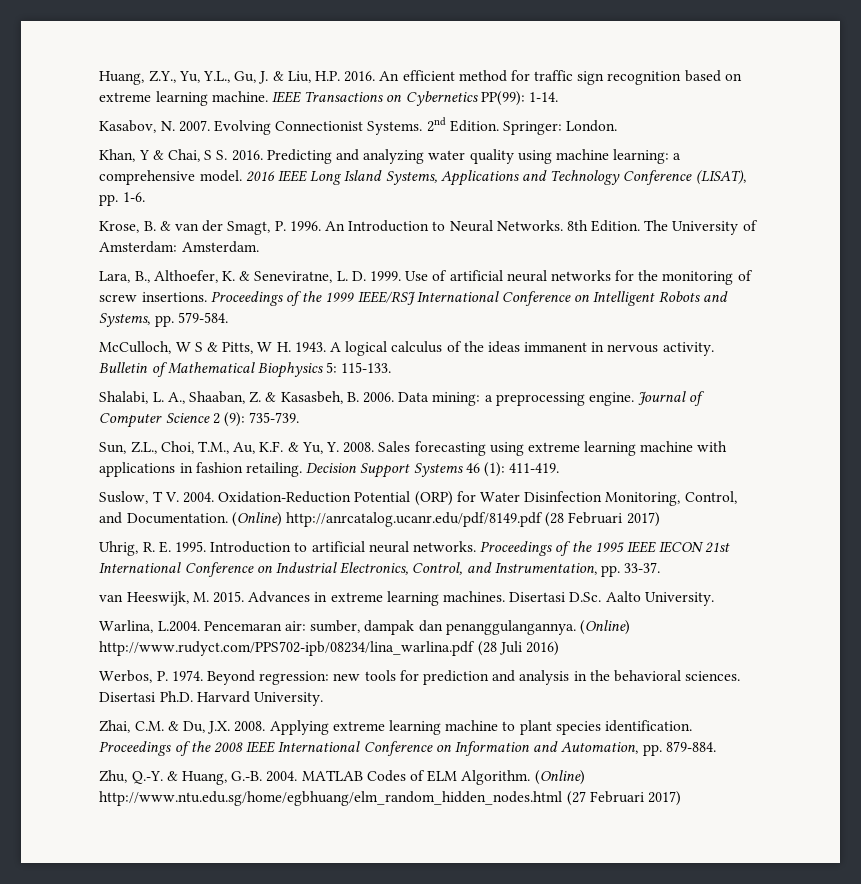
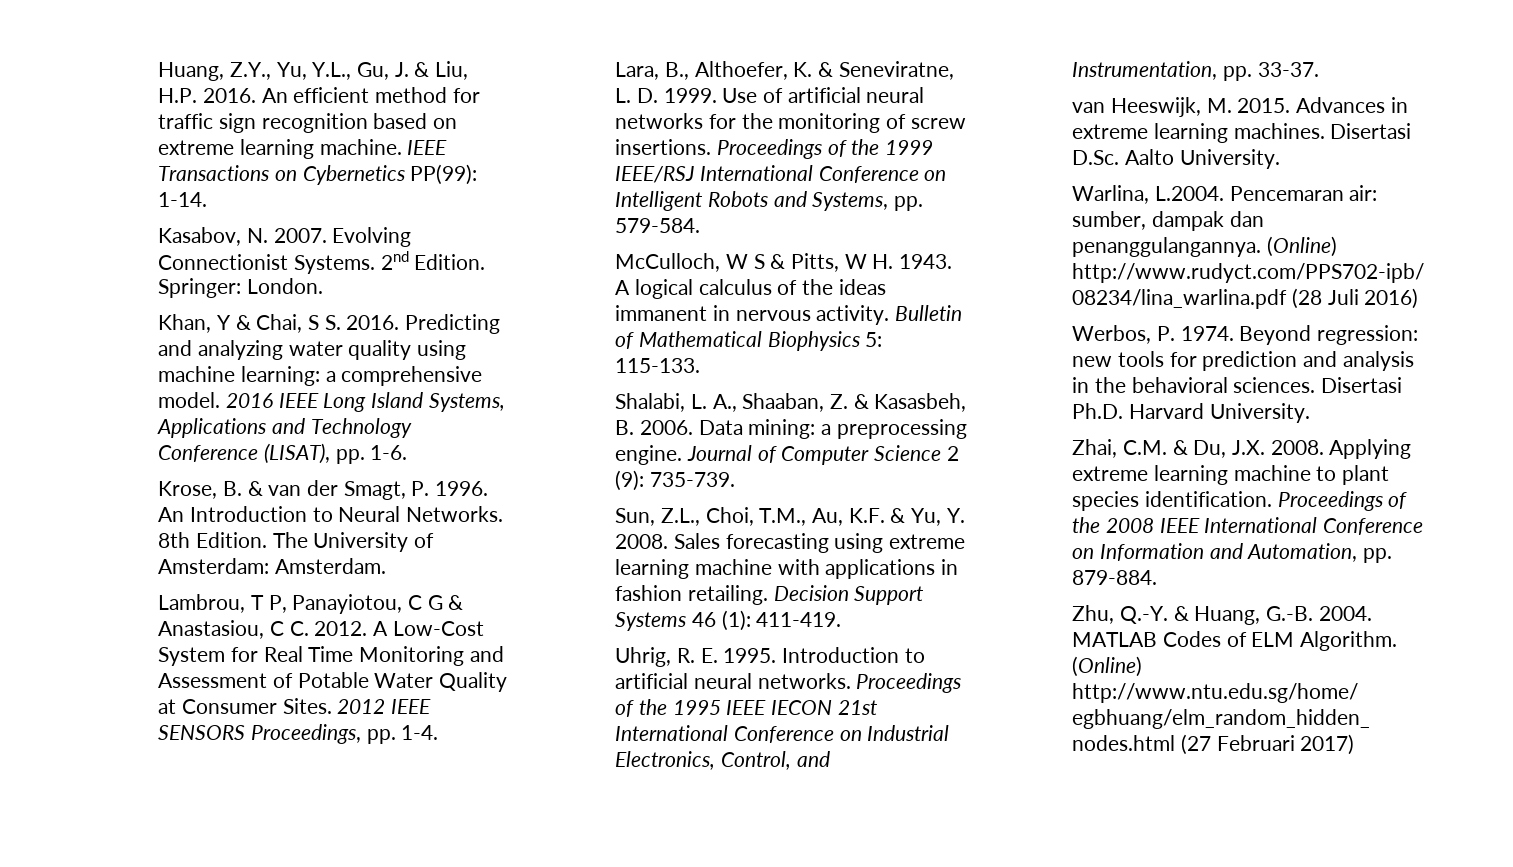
(259, 247) none -> [158,594,464,614] [158,620,484,639] [158,646,504,666] [158,672,507,692] [158,698,431,714] [158,724,439,744] // Lambrou, T P, Panayiotou, C G & Anastasiou, C C. 2012. A Low-Cost System for Real Time Monitoring and Assessment of Potable Water Quality at Consumer Sites. 2012 IEEE SENSORS Proceedings, pp. 1-4.
[99,491,737,506] [99,512,660,527] // Suslow, T V. 2004. Oxidation-Reduction Potential (ORP) for Water Disinfection Monitoring, Control, and Documentation. (Online) http://anrcatalog.ucanr.edu/pdf/8149.pdf (28 Februari 2017) -> (842, 619) none

